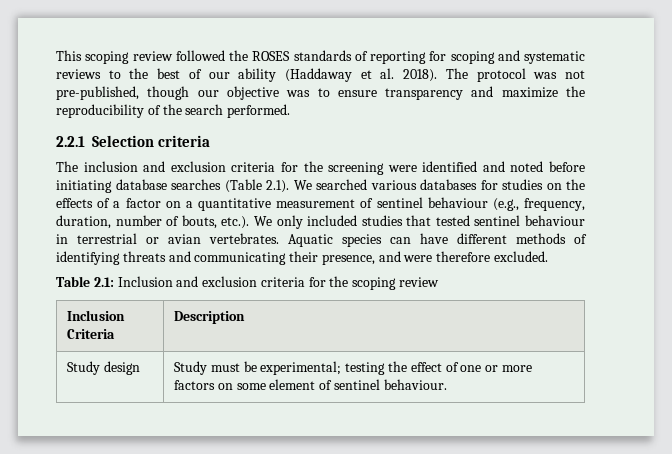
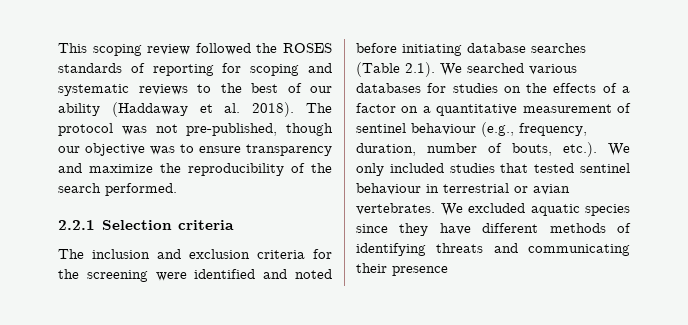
[288,234,411,247] Aquatic species can -> [440,203,630,216] [356,223,429,236] We excluded aquatic species since they
[321,251,549,265] [56,276,440,290] [67,310,126,321] [67,329,116,339] [174,311,246,324] [67,361,140,375] [174,361,532,375] [174,379,447,390] presence, and were therefore excluded. // Table 2.1: Inclusion and exclusion criteria for the scoping review // Inclusion Criteria | Description // Study design | Study must be experimental; testing the effect of one or more factors on some element of sentinel behaviour. -> [392,266,448,276] presence

